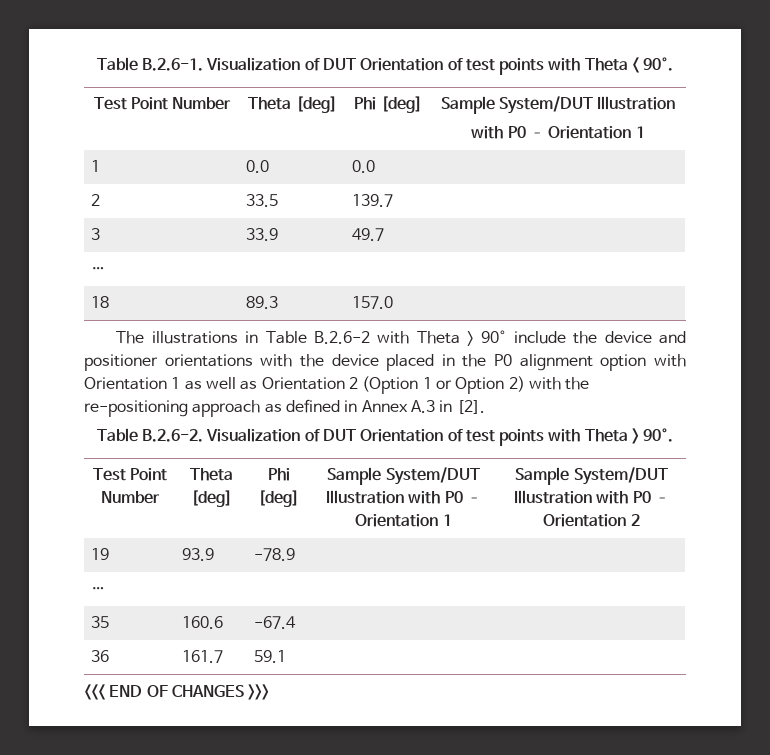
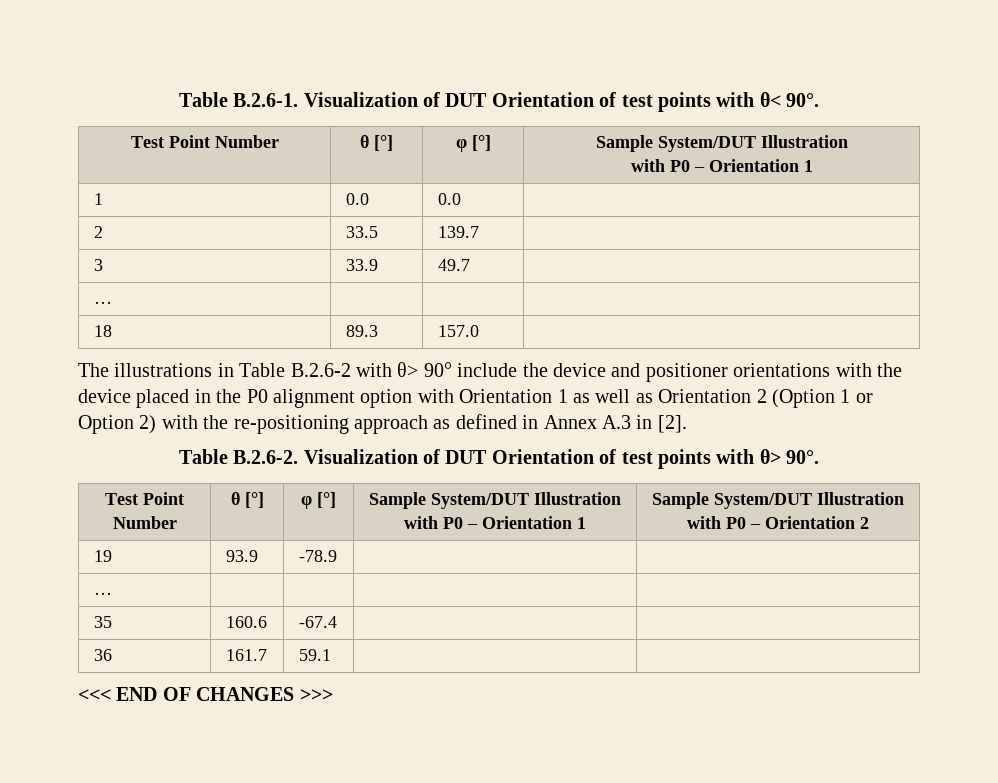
[584,57,674,73] [93,97,232,110] [248,96,337,113] [354,96,422,113] Theta < 90°. // Test Point Number | Theta [deg] | Phi [deg] -> [759,92,820,107] [130,135,279,148] [360,135,393,151] [455,135,491,152] θ< 90°. // Test Point Number | θ [°] | φ [°]
[416,331,475,346] Theta > -> [397,362,419,377] θ>
[584,428,674,444] [92,468,168,481] [101,491,160,504] [190,468,233,481] [191,490,232,507] [267,468,290,481] [258,490,299,507] Theta > 90°. // Test Point Number | Theta [deg] | Phi [deg] -> [759,449,820,464] [105,492,184,505] [112,516,177,529] [230,492,264,508] [301,492,336,509] θ> 90°. // Test Point Number | θ [°] | φ [°]

